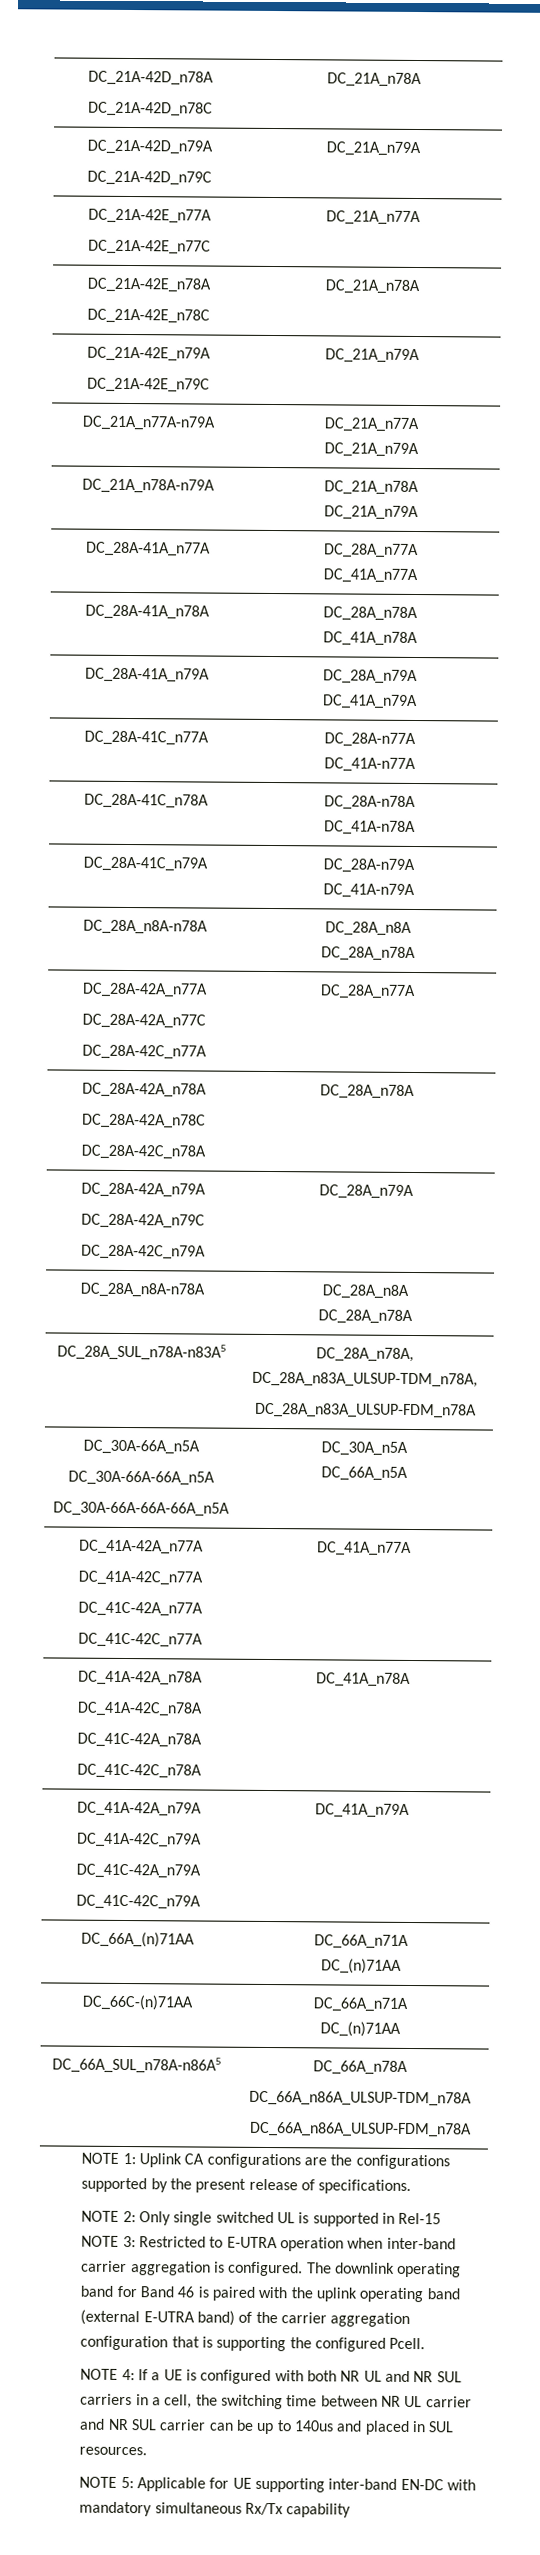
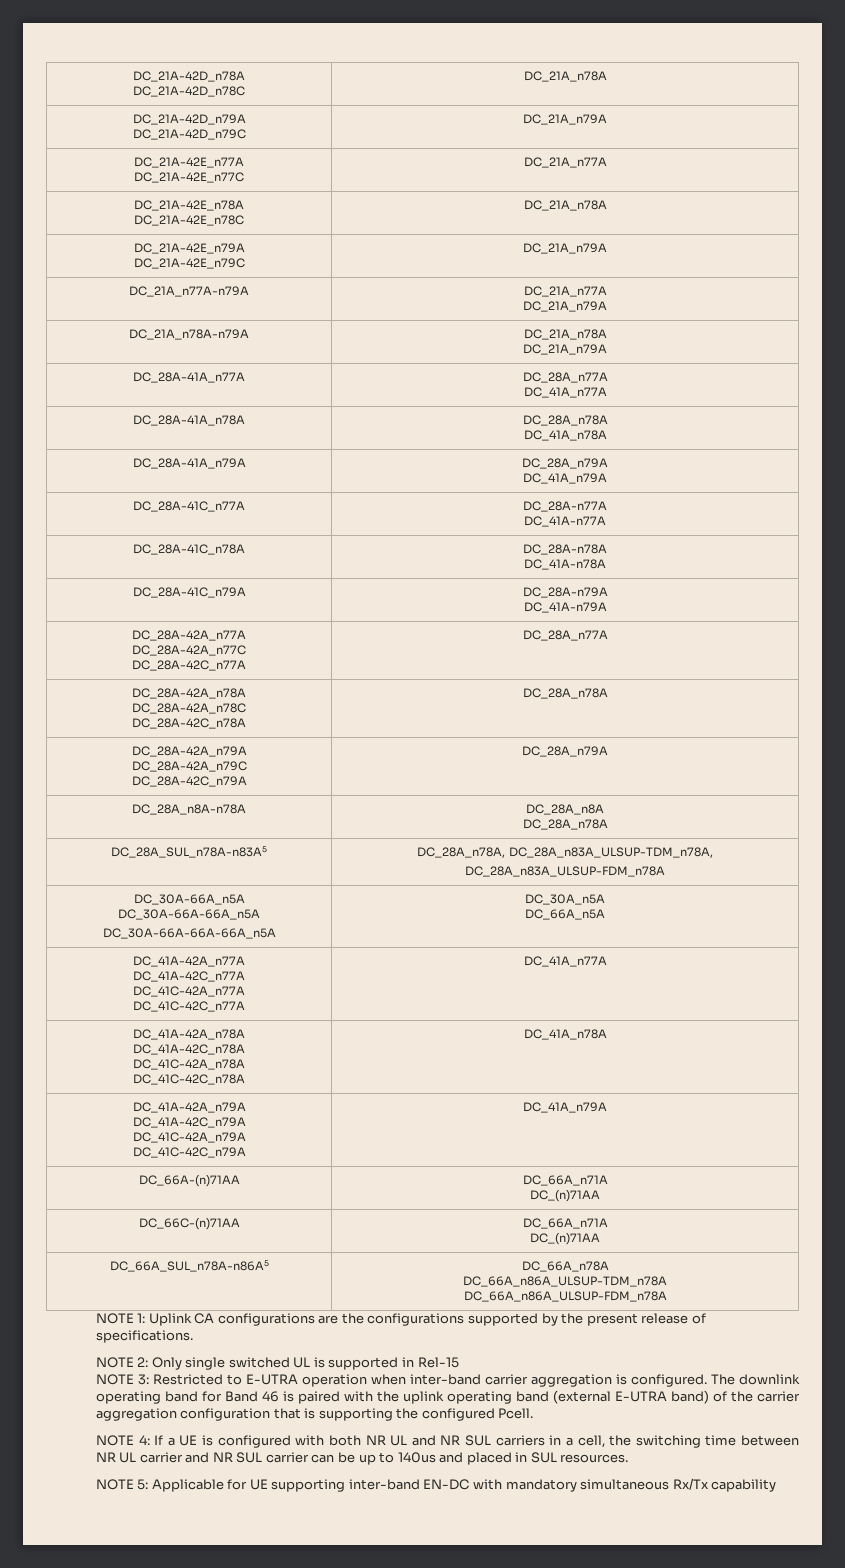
[82,919,208,935] [325,921,412,936] [321,946,416,962] // DC_28A_n8A-n78A | DC_28A_n8A // DC_28A_n78A -> (607, 607) none
[81,1931,195,1948] DC_66A_(n)71AA -> [138,1175,240,1187] DC_66A-(n)71AA

